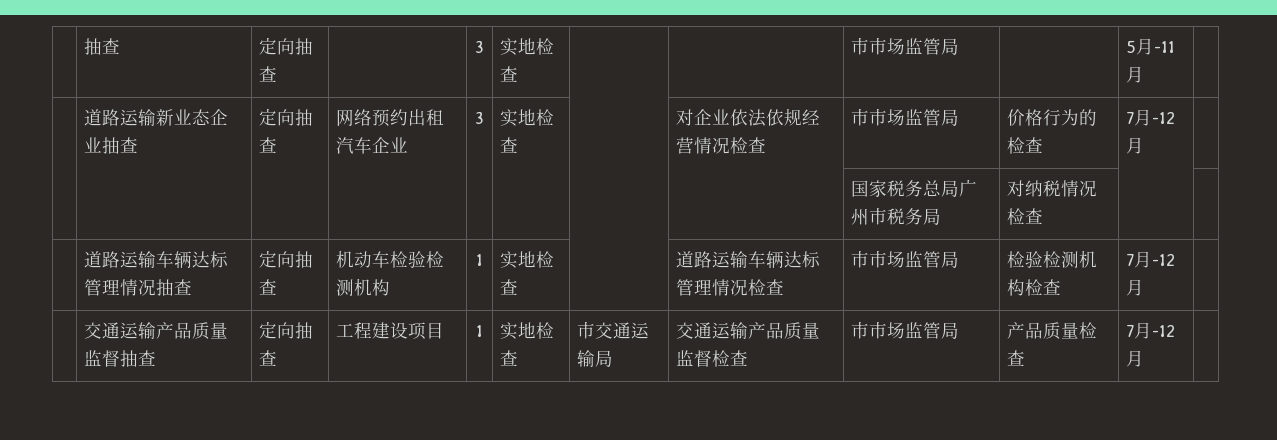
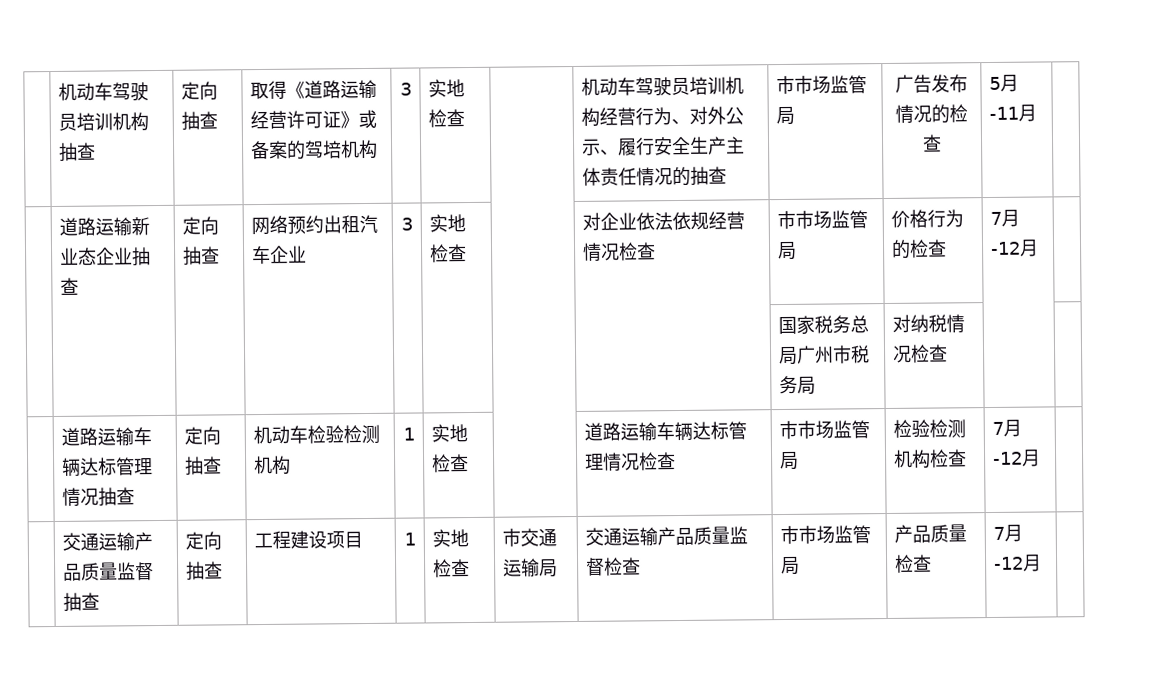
[84,38,121,55] [259,37,314,55] [259,66,278,82] [475,40,484,53] [500,38,555,56] [500,66,519,82] [851,37,960,55] | 抽查 | 定向抽查 | | 3 | 实地检查 | | | 市市场监管局 | -> [57,82,149,102] [57,112,149,132] [57,142,96,161] [180,81,218,100] [180,111,218,130] [249,79,377,100] [249,109,377,130] [249,139,378,160] [399,82,412,96] [427,79,465,98] [427,109,465,128] [580,76,744,97] [580,106,744,127] [580,136,745,156] [581,166,727,187] [775,75,867,95] [775,106,795,126] [895,74,968,93] [895,104,968,124] [922,134,942,152] | 机动车驾驶员培训机构抽查 | 定向抽查 | 取得《道路运输经营许可证》或备案的驾培机构 | 3 | 实地检查 | | 机动车驾驶员培训机构经营行为、对外公示、履行安全生产主体责任情况的抽查 | 市市场监管局 | 广告发布情况的检查

